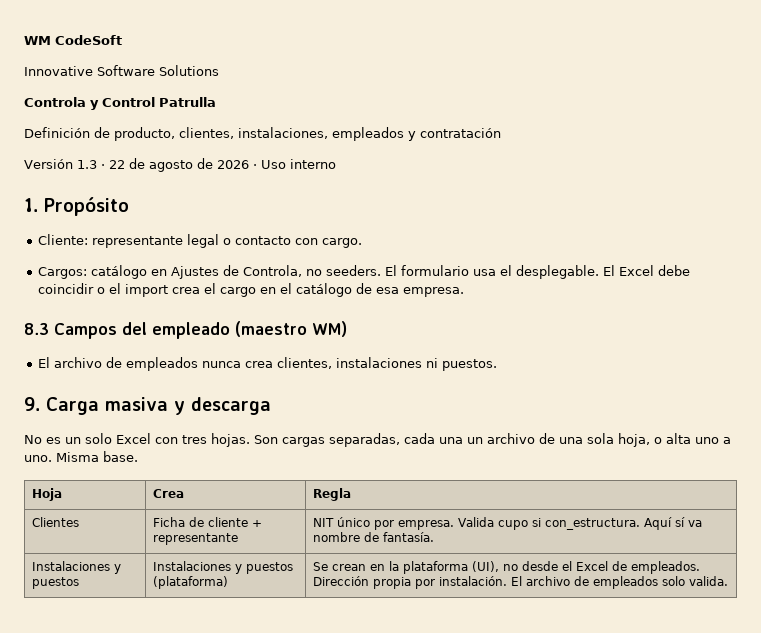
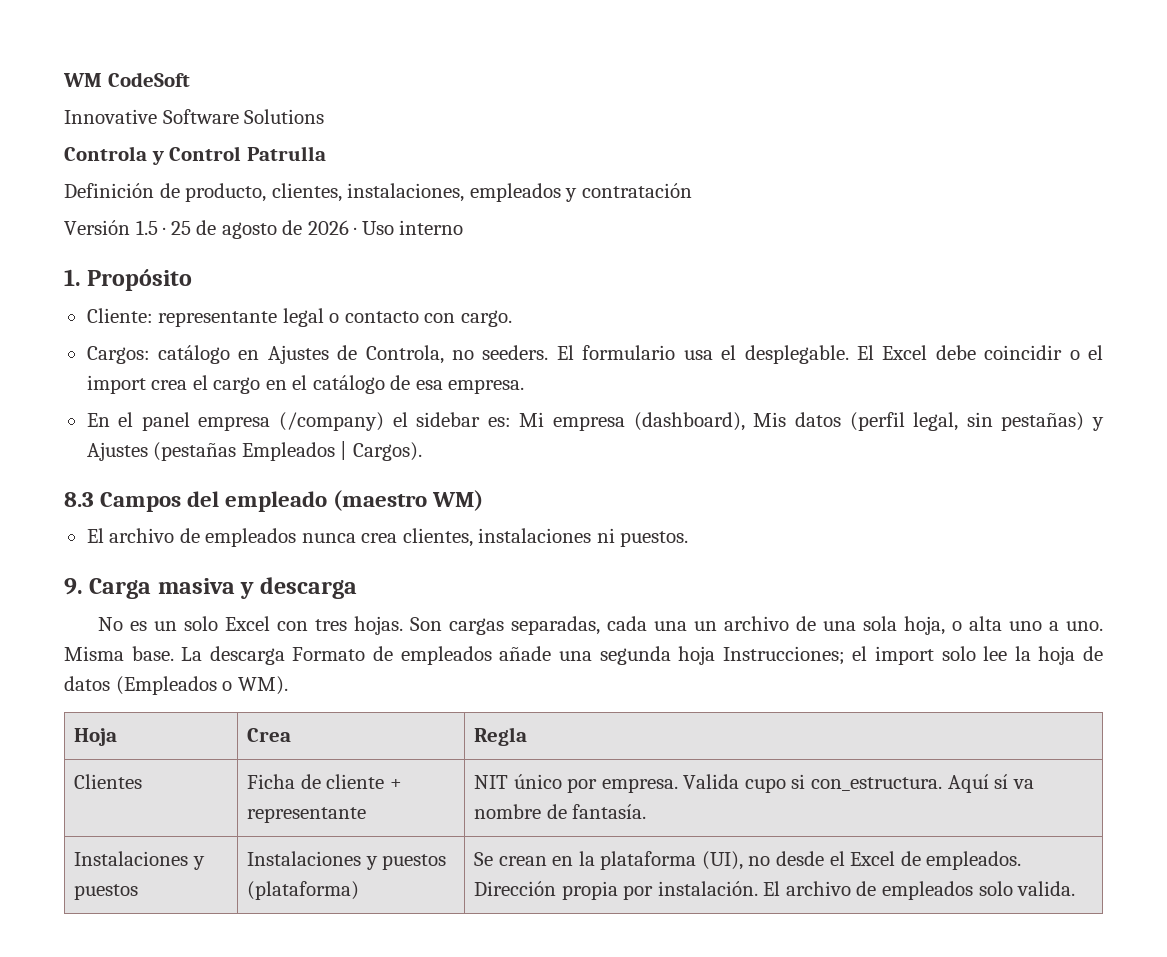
[76,160,125,169] 1.3 · 22 -> [135,220,191,235] 1.5 · 25
(465, 292) none -> [86,412,1104,431] [86,441,422,461] // En el panel empresa (/company) el sidebar es: Mi empresa (dashboard), Mis datos (perfil legal, sin pestañas) y Ajustes (pestañas Empleados | Cargos).
(138, 456) none -> [181,646,1103,665] [64,676,288,695] La descarga Formato de empleados añade una segunda hoja Instrucciones; el import solo lee la hoja de datos (Empleados o WM).

